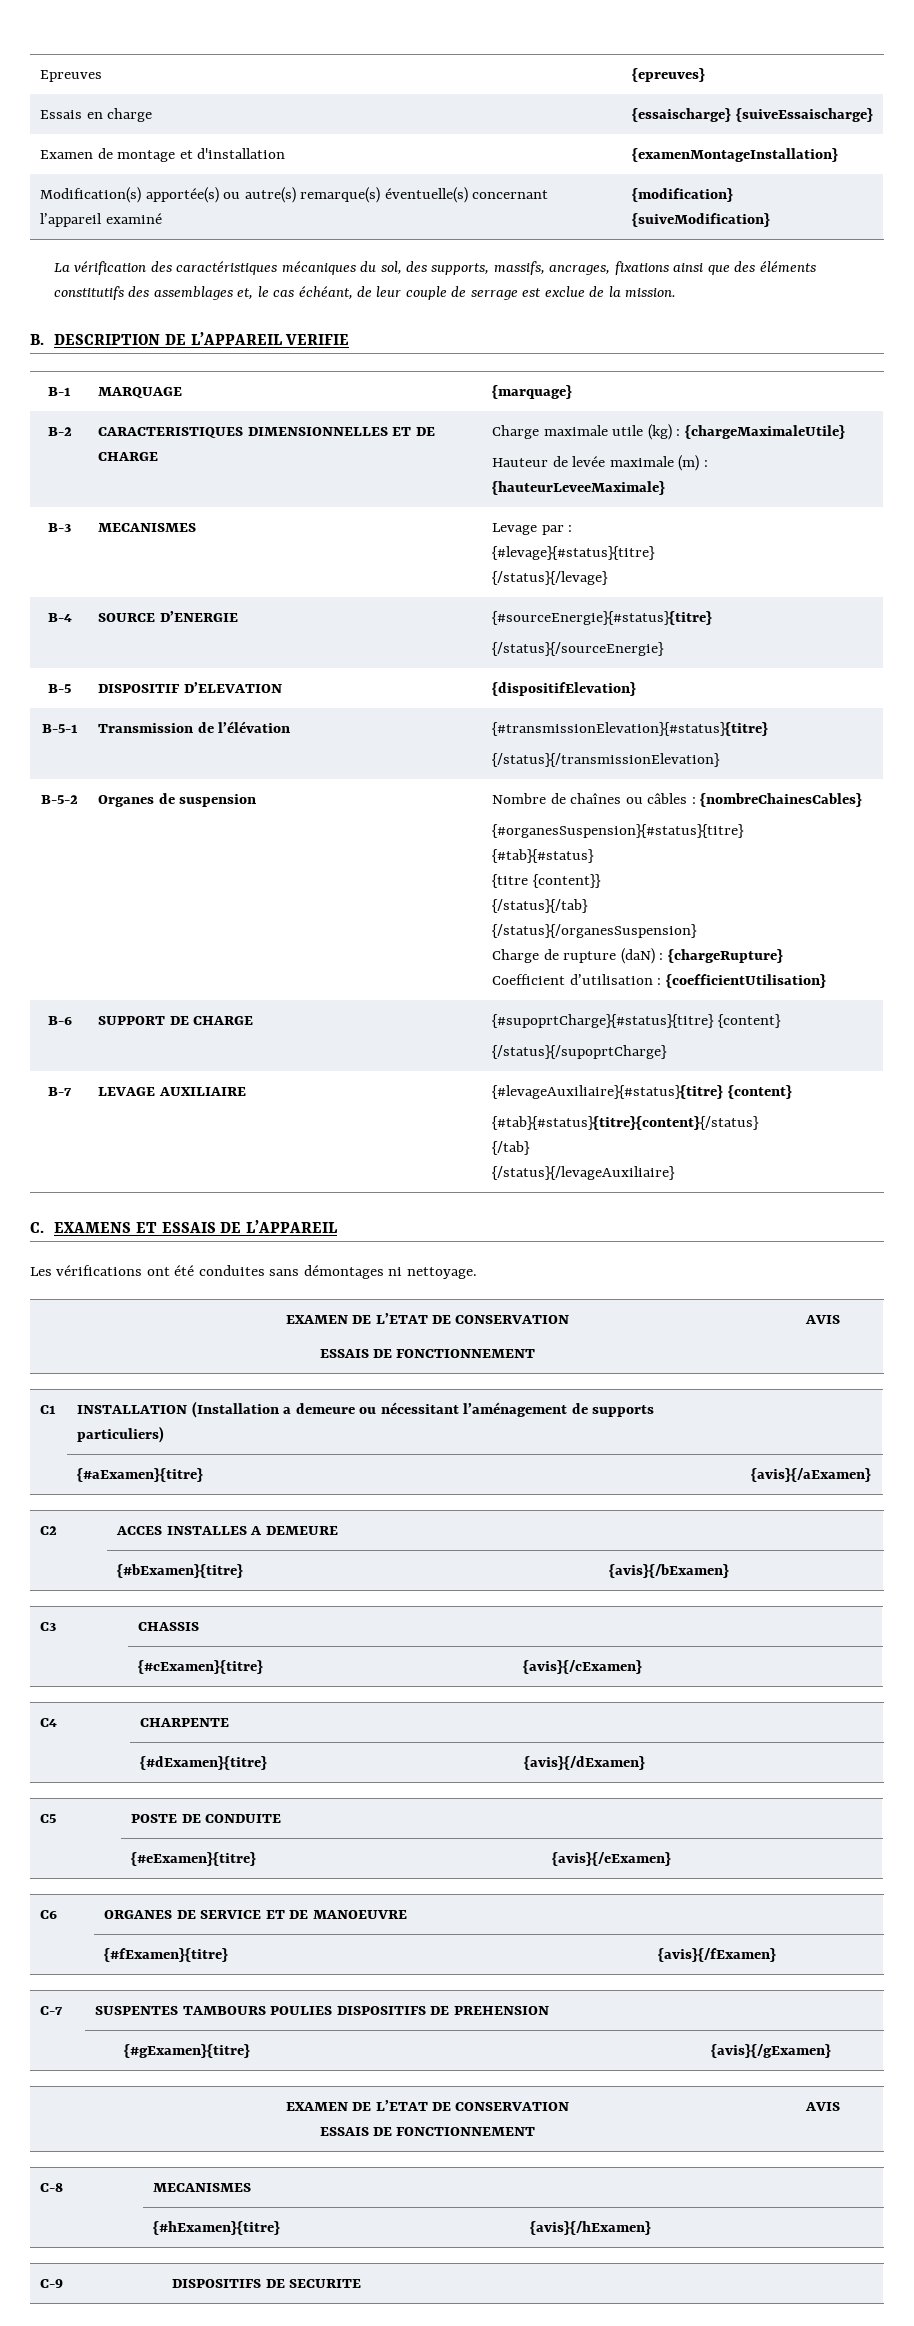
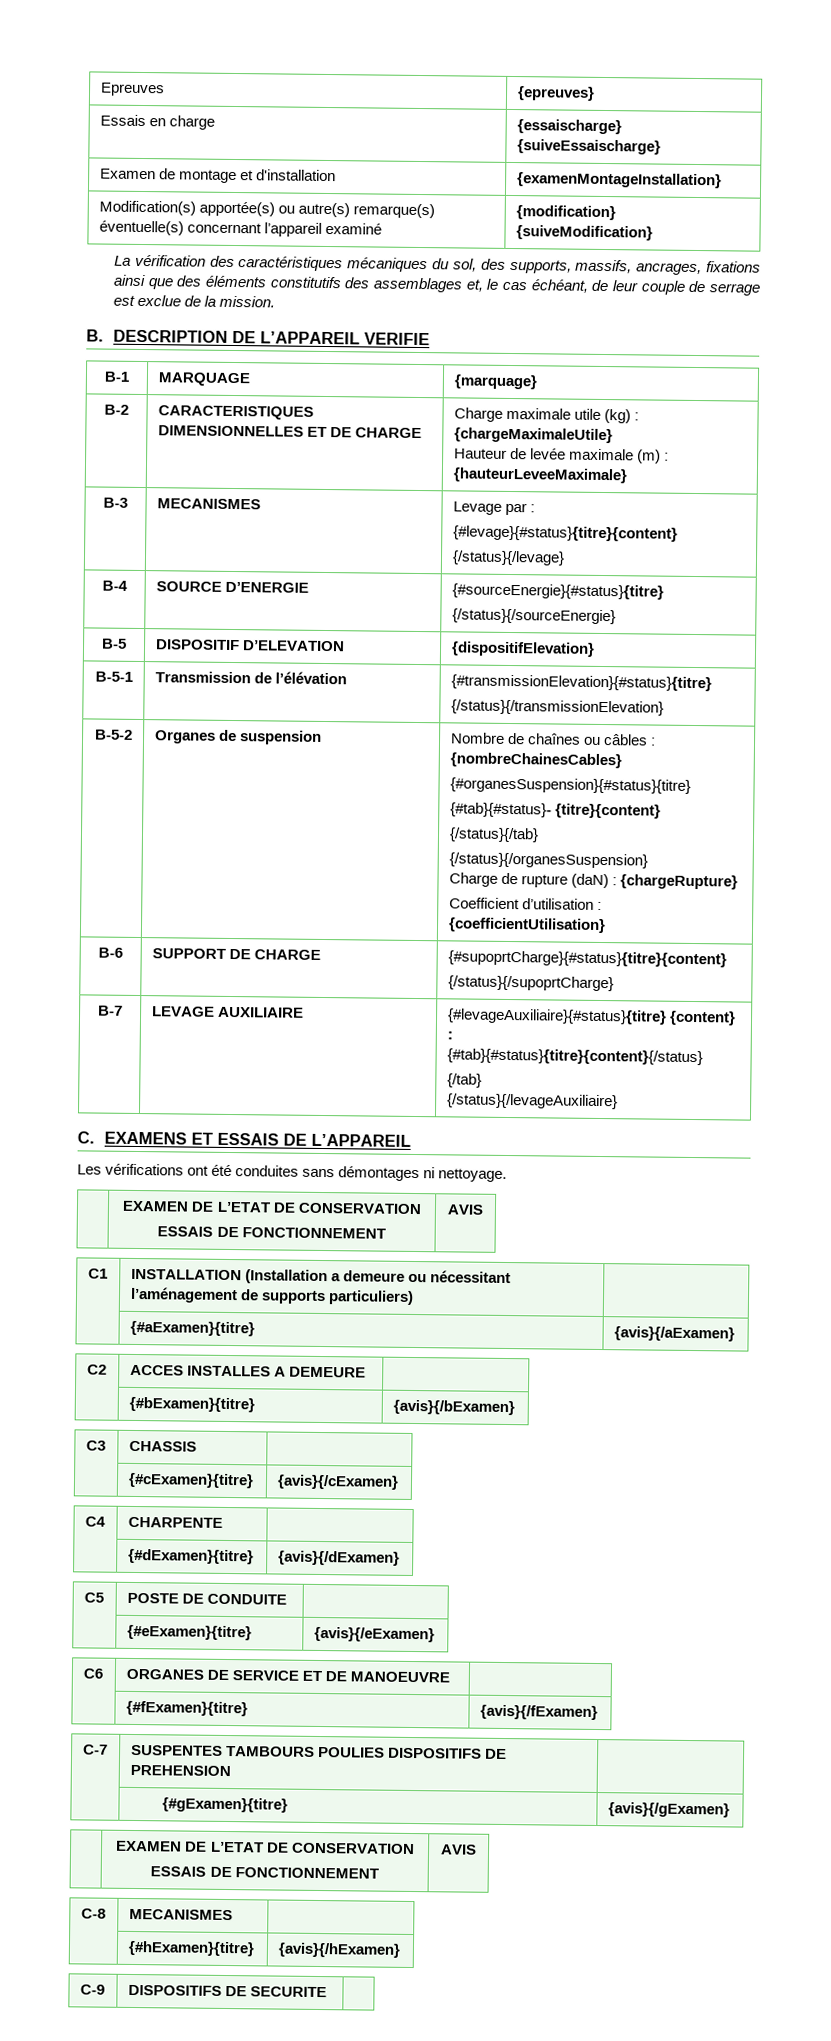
[492,546,656,560] {#levage}{#status}{titre} -> [452,525,678,542] {#levage}{#status}{titre}{content}
[492,849,595,863] [492,874,601,888] {#tab}{#status} // {titre {content}} -> [449,802,661,819] {#tab}{#status}- {titre}{content}
[492,1014,781,1028] {#supoprtCharge}{#status}{titre} {content} -> [447,950,727,968] {#supoprtCharge}{#status}{titre}{content}
(792, 1092) none -> [446,1031,453,1040] :

